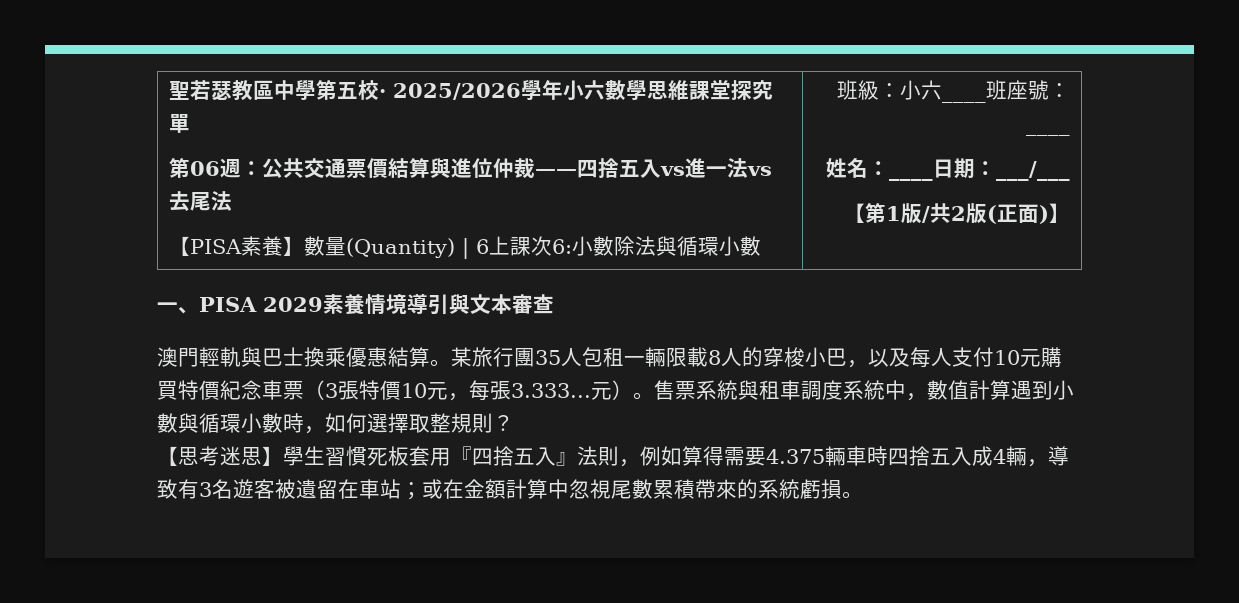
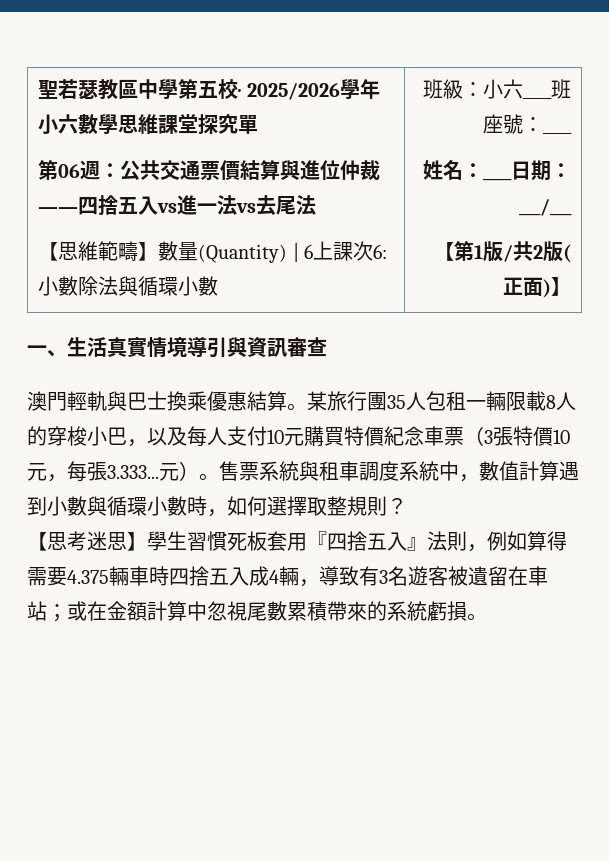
[190,236,284,256] PISA素養 -> [58,241,139,261] 思維範疇
[199,294,365,315] PISA 2029素養 -> [67,337,147,357] 生活真實
[470,294,512,314] 文本 -> [247,337,287,358] 資訊

